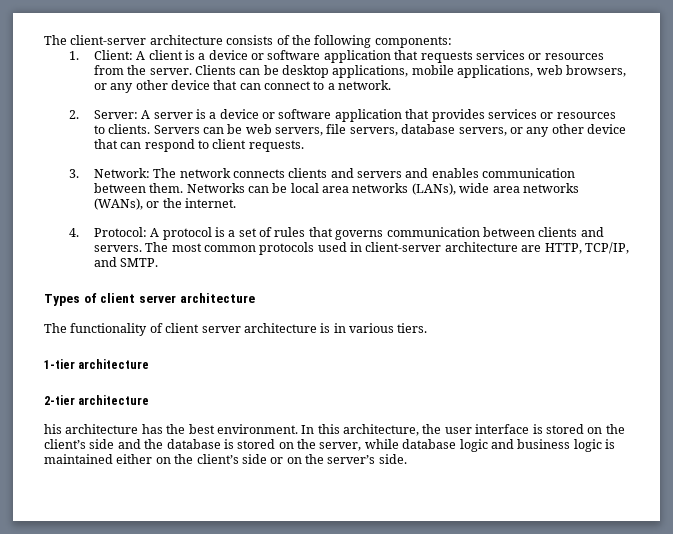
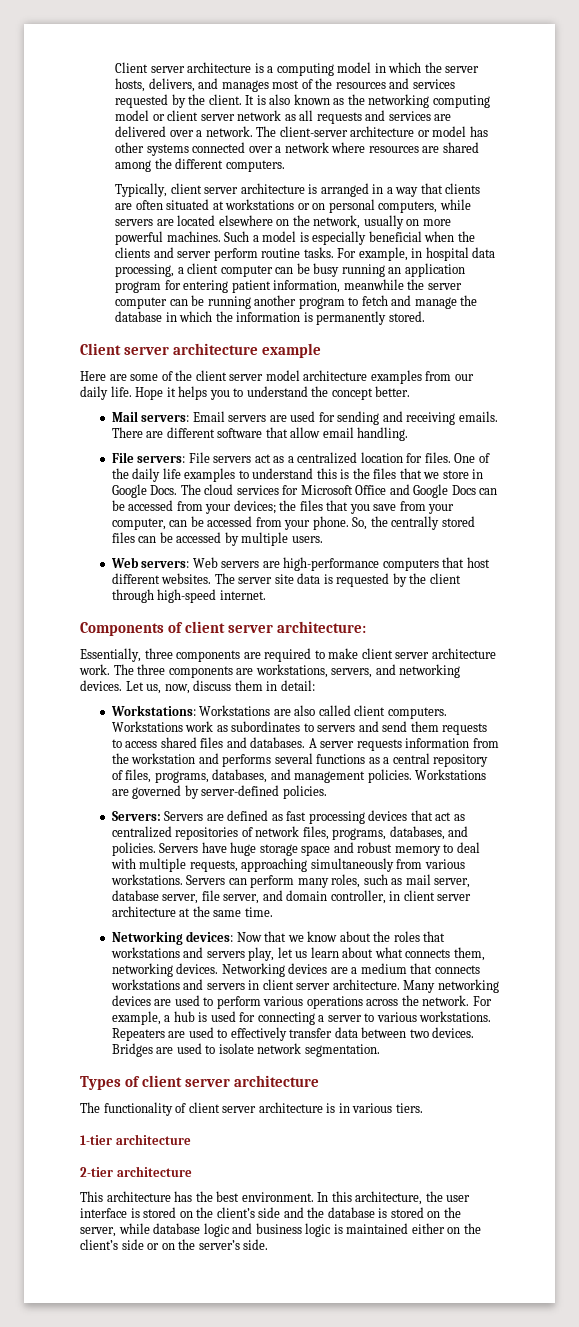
[44,35,452,48] [68,50,604,63] [93,65,626,78] [93,80,392,93] [68,109,616,122] [93,124,627,137] [93,139,304,152] [68,168,576,178] [93,183,579,195] [93,198,236,210] [68,227,604,240] [93,242,629,255] [93,257,159,267] The client-server architecture consists of the following components: // 1. Client: A client is a device or software application that requests services or resources from the server. Clients can be desktop applications, mobile applications, web browsers, or any other device that can connect to a network. // 2. Server: A server is a device or software application that provides services or resources to clients. Servers can be web servers, file servers, database servers, or any other device that can respond to client requests. // 3. Network: The network connects clients and servers and enables communication between them. Networks can be local area networks (LANs), wide area networks (WANs), or the internet. // 4. Protocol: A protocol is a set of rules that governs communication between clients and servers. The most common protocols used in client-server architecture are HTTP, TCP/IP, and SMTP. -> [115,62,480,76] [115,78,455,92] [115,94,490,108] [115,110,452,124] [115,126,488,137] [115,142,479,156] [115,158,285,172] [115,183,481,197] [115,199,471,213] [115,215,451,229] [115,231,475,245] [115,247,496,261] [115,263,465,277] [115,279,462,293] [115,295,478,309] [115,311,425,325] [80,343,321,358] [80,370,474,384] [80,386,411,400] [111,411,498,425] [111,427,409,441] [111,452,490,464] [111,468,484,482] [111,484,498,498] [111,500,455,514] [111,516,475,530] [111,532,323,546] [110,557,490,571] [111,573,461,587] [111,589,266,603] [80,621,366,636] [80,648,496,662] [79,664,461,678] [80,680,315,694] [110,705,447,719] [111,721,488,735] [111,737,499,751] [111,753,489,767] [111,769,487,783] [111,785,327,799] [111,810,465,824] [111,826,469,840] [111,842,480,856] [110,858,465,872] [110,874,471,888] [111,890,472,904] [111,906,273,917] [111,931,446,945] [110,947,485,961] [111,963,480,977] [110,979,499,993] [111,995,492,1009] [111,1011,492,1025] [111,1027,475,1041] [111,1043,380,1057] Client server architecture is a computing model in which the server hosts, delivers, and manages most of the resources and services requested by the client. It is also known as the networking computing model or client server network as all requests and services are delivered over a network. The client-server architecture or model has other systems connected over a network where resources are shared among the different computers. // Typically, client server architecture is arranged in a way that clients are often situated at workstations or on personal computers, while servers are located elsewhere on the network, usually on more powerful machines. Such a model is especially beneficial when the clients and server perform routine tasks. For example, in hospital data processing, a client computer can be busy running an application program for entering patient information, meanwhile the server computer can be running another program to fetch and manage the database in which the information is permanently stored. // Client server architecture example // Here are some of the client server model architecture examples from our daily life. Hope it helps you to understand the concept better. // Mail servers: Email servers are used for sending and receiving emails. There are different software that allow email handling. // File servers: File servers act as a centralized location for files. One of the daily life examples to understand this is the files that we store in Google Docs. The cloud services for Microsoft Office and Google Docs can be accessed from your devices; the files that you save from your computer, can be accessed from your phone. So, the centrally stored files can be accessed by multiple users. // Web servers: Web servers are high-performance computers that host different websites. The server site data is requested by the client through high-speed internet. // Components of client server architecture: // Essentially, three components are required to make client server architecture work. The three components are workstations, servers, and networking devices. Let us, now, discuss them in detail: // Workstations: Workstations are also called client computers. Workstations work as subordinates to servers and send them requests to access shared files and databases. A server requests information from the workstation and performs several functions as a central repository of files, programs, databases, and management policies. Workstations are governed by server-defined policies. // Servers: Servers are defined as fast processing devices that act as centralized repositories of network files, programs, databases, and policies. Servers have huge storage space and robust memory to deal with multiple requests, approaching simultaneously from various workstations. Servers can perform many roles, such as mail server, database server, file server, and domain controller, in client server architecture at the same time. // Networking devices: Now that we know about the roles that workstations and servers play, let us learn about what connects them, networking devices. Networking devices are a medium that connects workstations and servers in client server architecture. Many networking devices are used to perform various operations across the network. For example, a hub is used for connecting a server to various workstations. Repeaters are used to effectively transfer data between two devices. Bridges are used to isolate network segmentation.
[44,424,62,434] his -> [80,1191,103,1202] This

